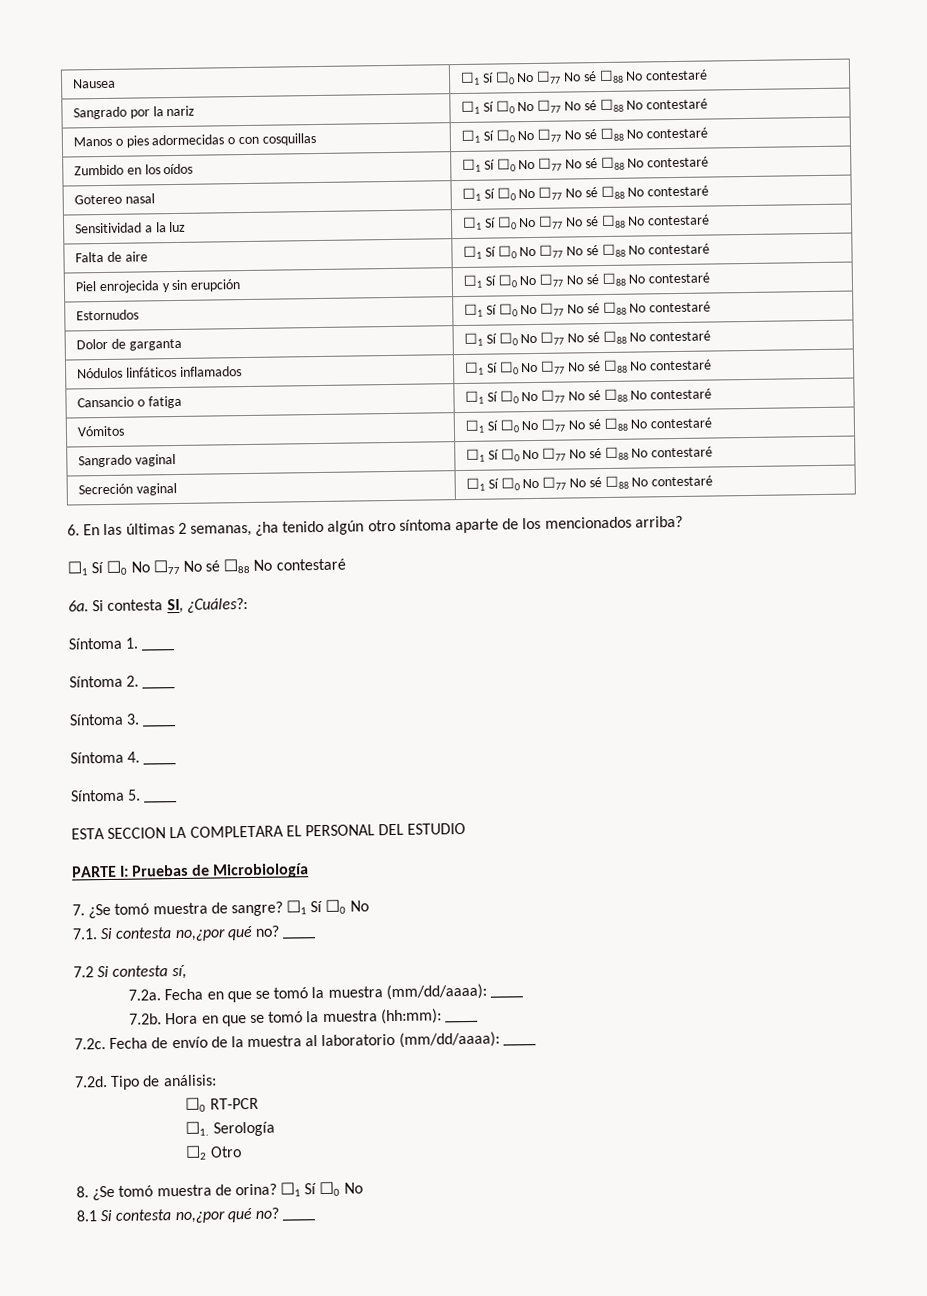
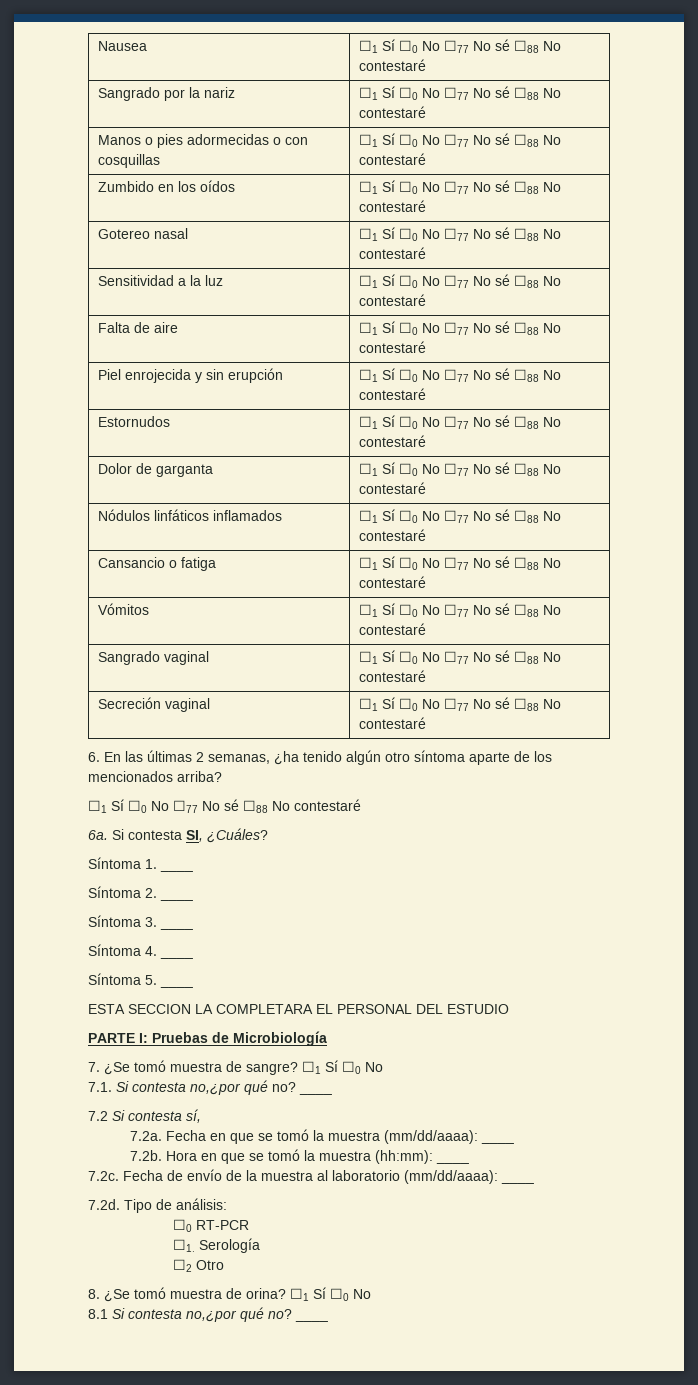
[186,598,248,613] ¿Cuáles?: -> [207,828,268,843] ¿Cuáles?

